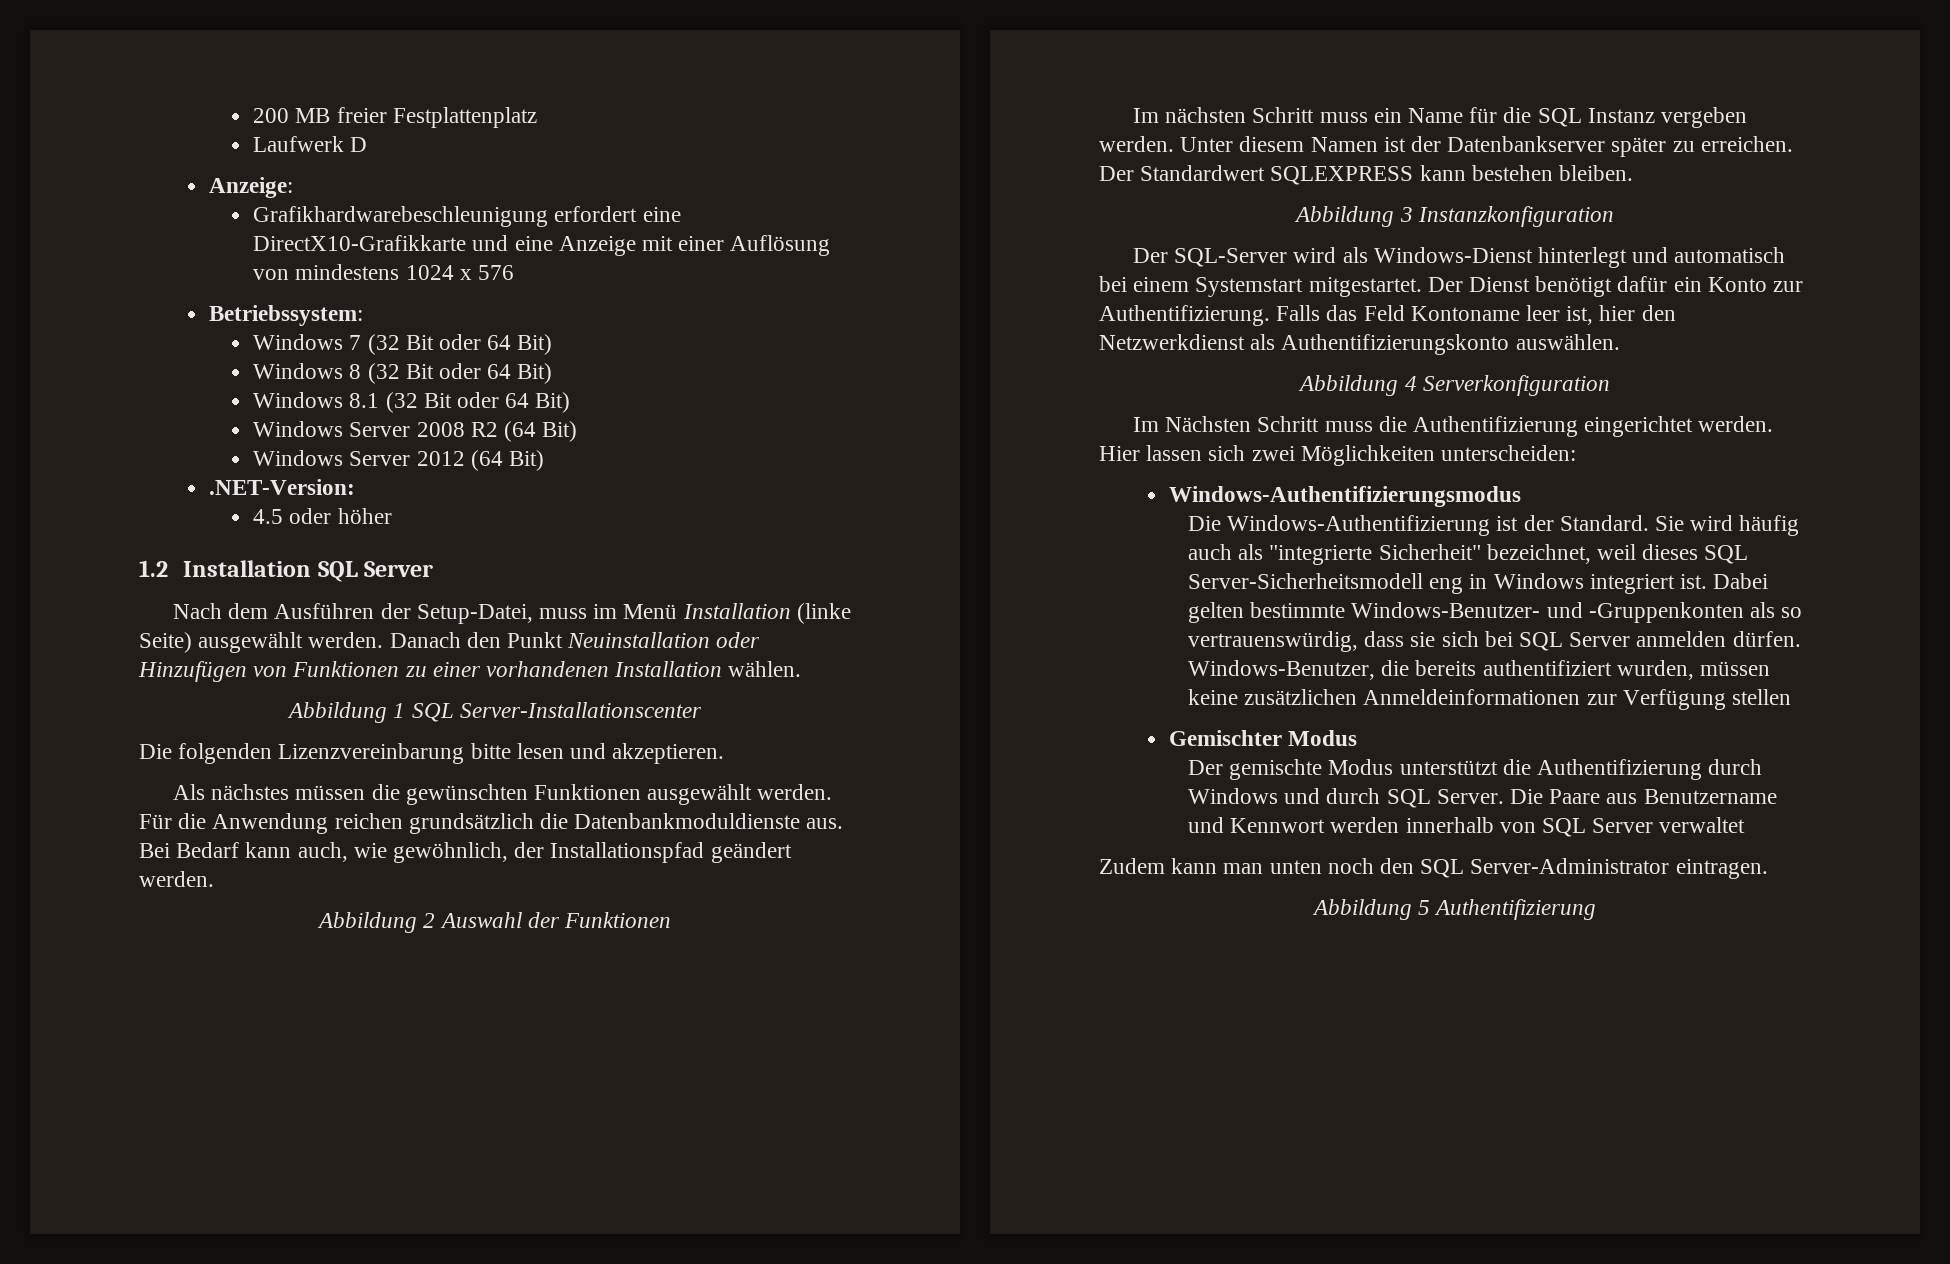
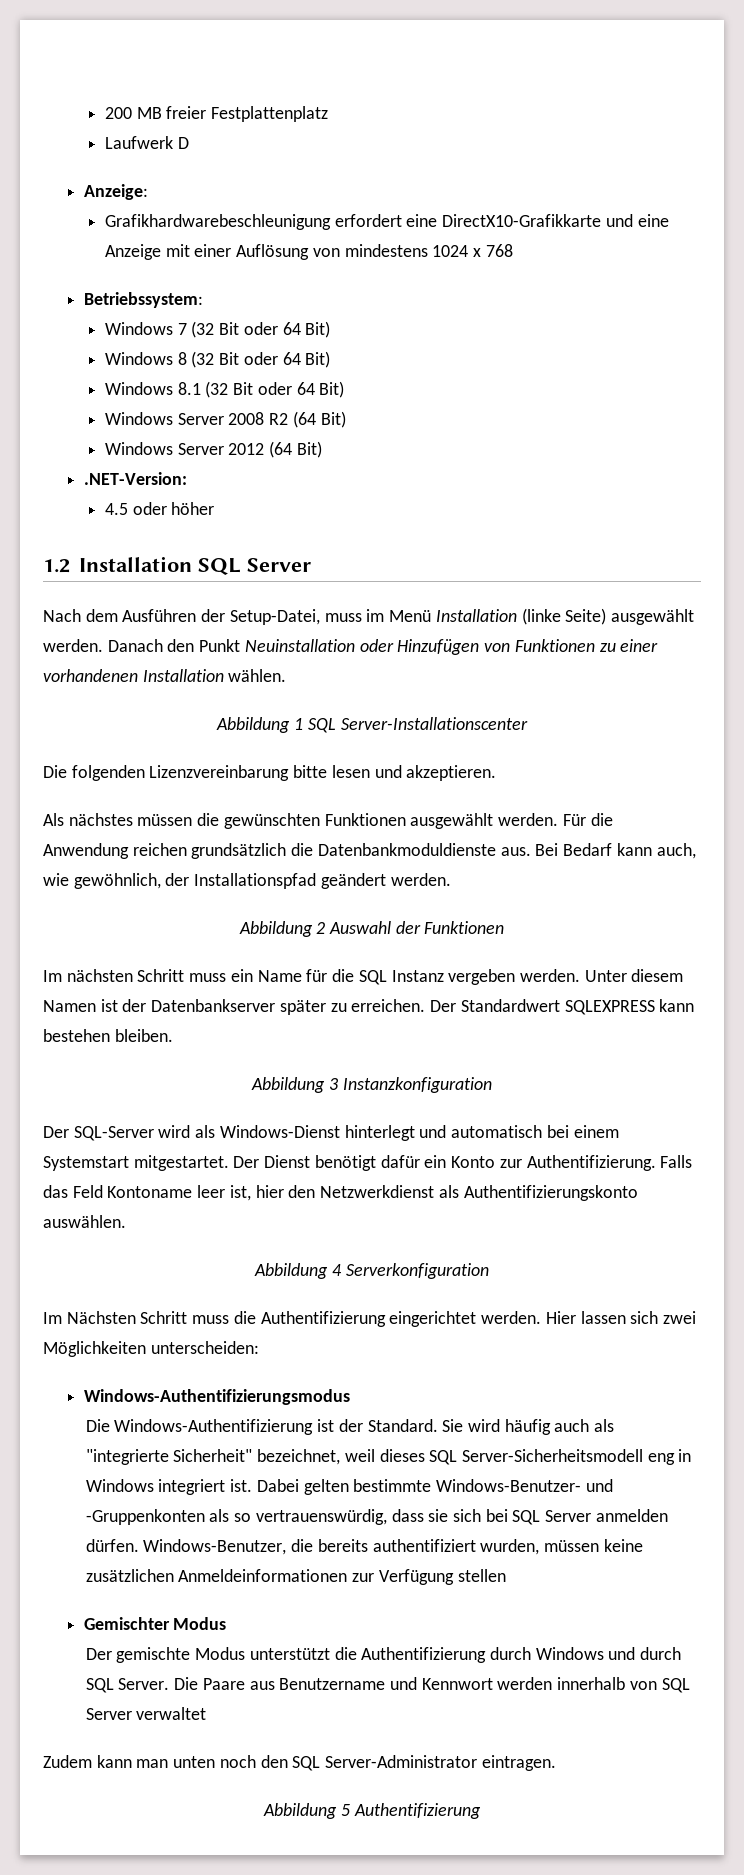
[478,265,515,280] 576 -> [485,244,513,257] 768

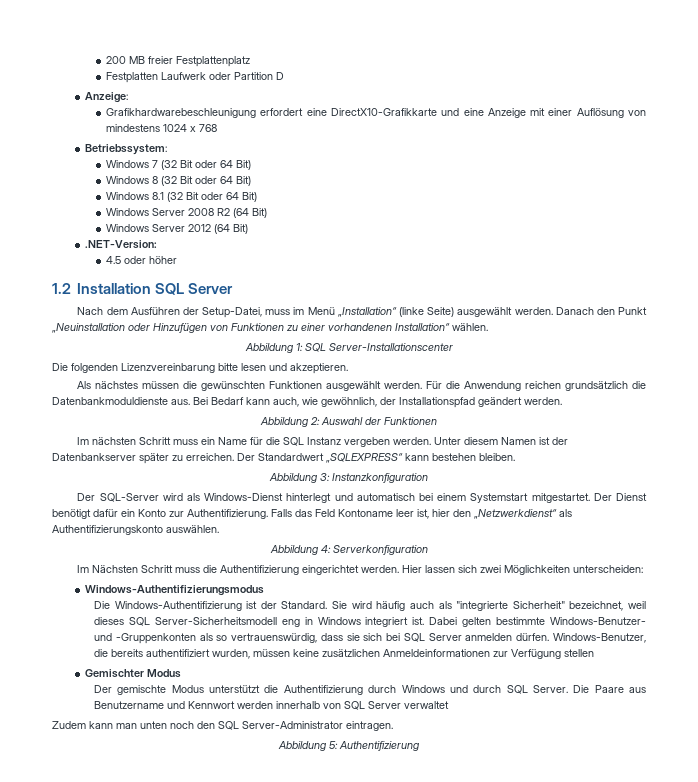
[104,136,173,149] Laufwerk -> [106,72,274,83] Festplatten Laufwerk oder Partition
[435,609,517,622] Installation -> [337,307,397,317] „Installation“
[244,639,355,652] Neuinstallation -> [52,323,125,333] „Neuinstallation
[142,669,224,682] Installation -> [395,323,450,331] Installation“
[294,718,304,730] 1 -> [295,343,303,351] 1:
[316,922,326,934] 2 -> [310,417,320,425] 2:
[564,1000,655,1015] SQLEXPRESS -> [326,453,403,463] „SQLEXPRESS“
[329,1078,338,1090] 3 -> [320,473,330,481] 3:
[320,1185,435,1198] Netzwerkdienst -> [474,509,557,519] „Netzwerkdienst“
[332,1264,342,1276] 4 -> [320,545,331,553] 4:
[341,1804,350,1816] 5 -> [329,741,338,749] 5:

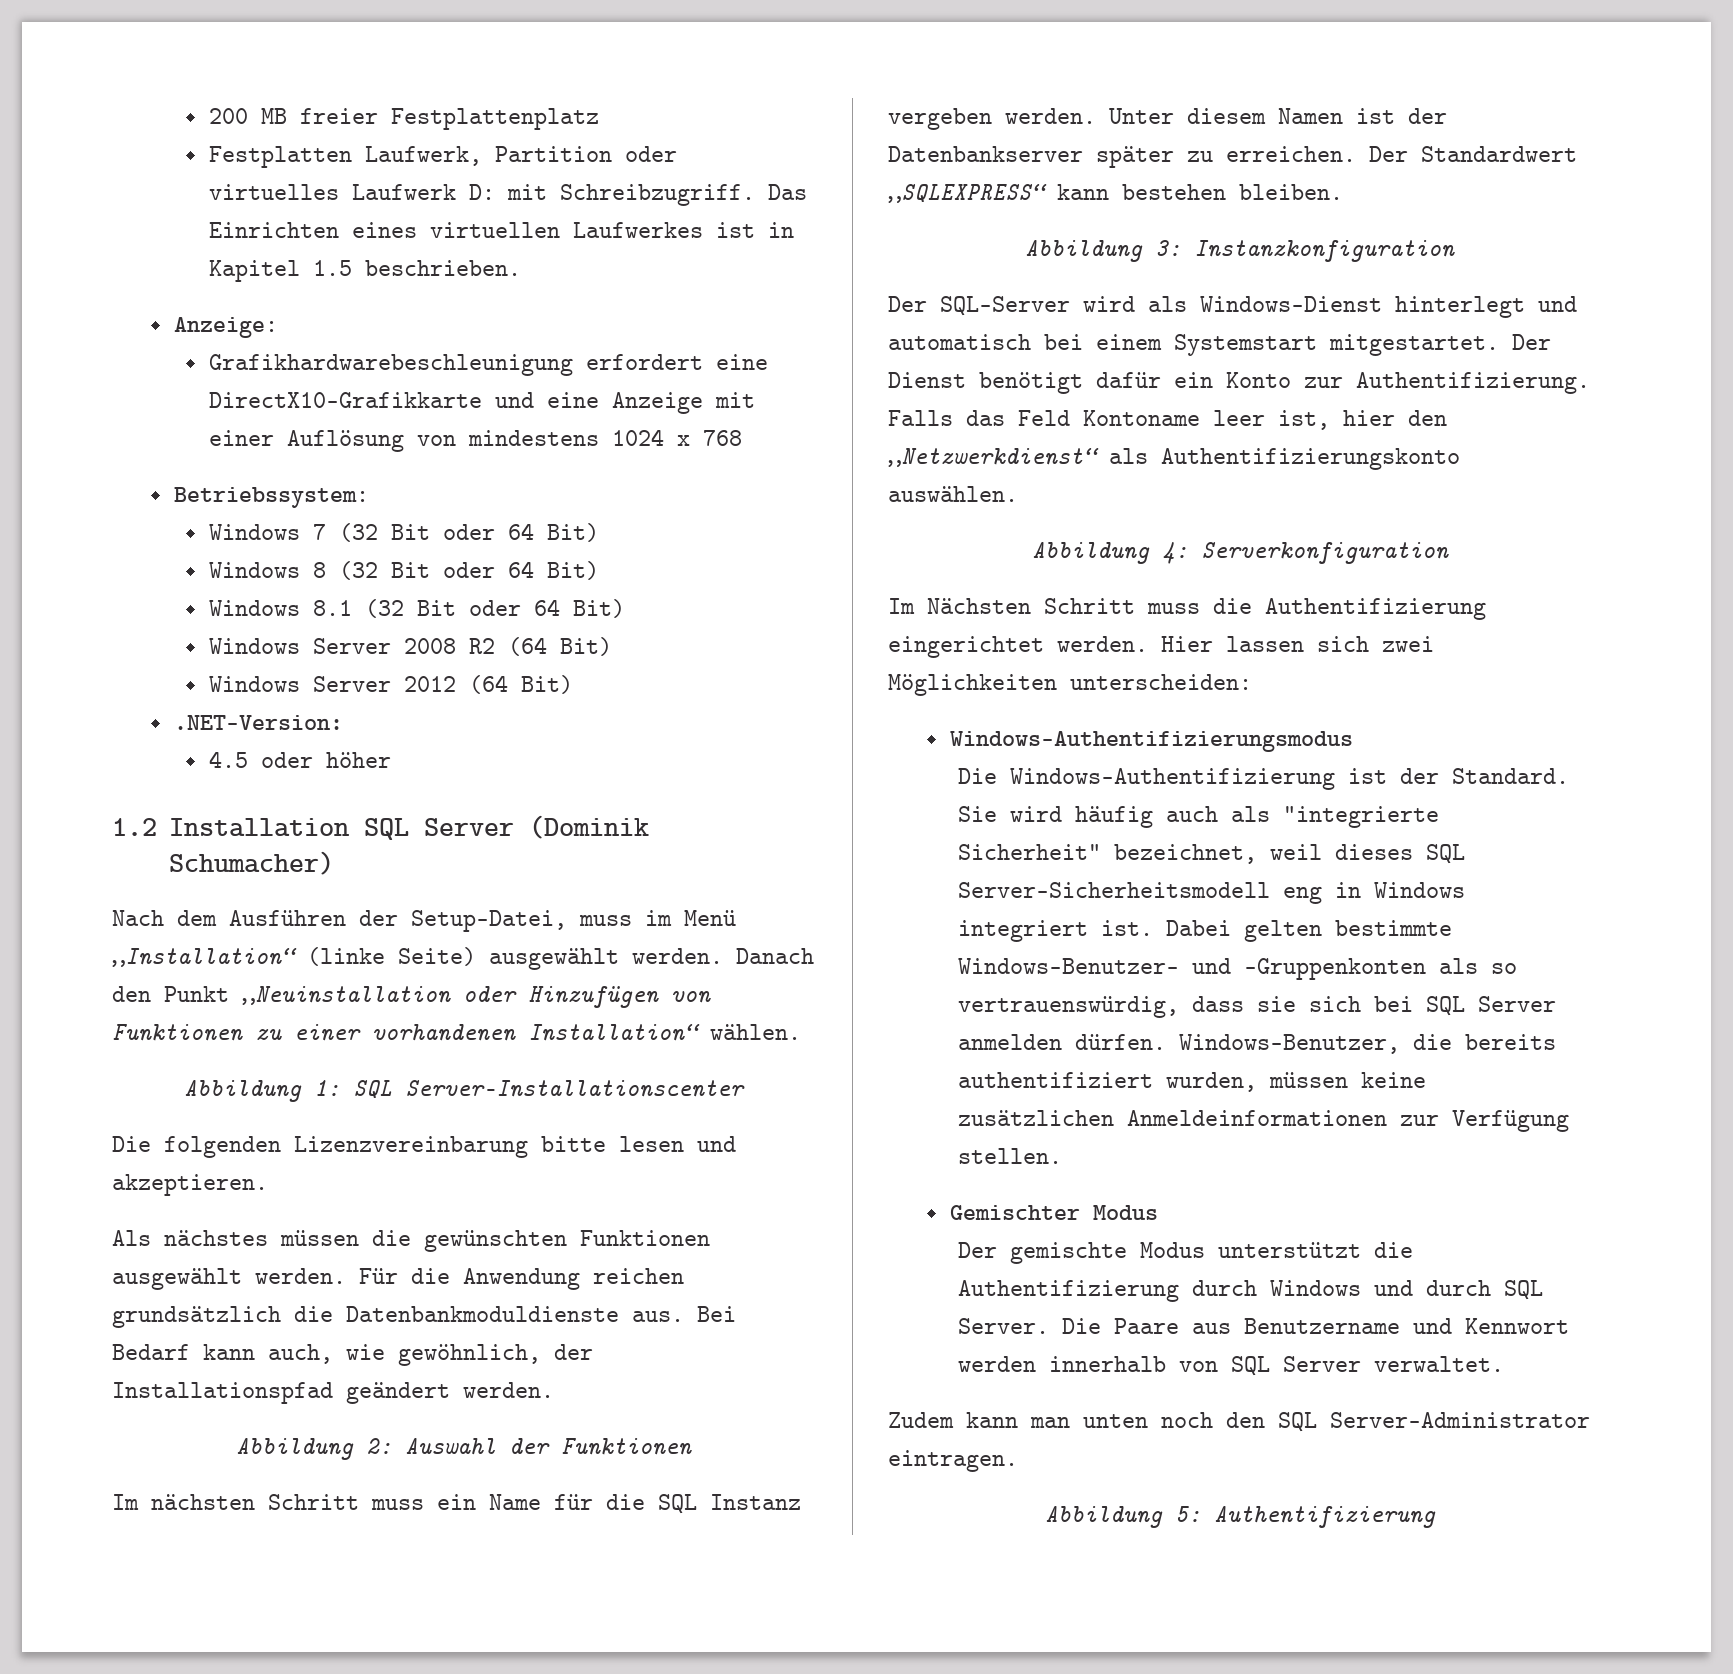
[161,72,285,80] Laufwerk oder Partition D -> [364,146,677,166] [208,184,807,206] [208,222,794,238] [208,260,521,282] Laufwerk, Partition oder virtuelles Laufwerk D: mit Schreibzugriff. Das Einrichten eines virtuellen Laufwerkes ist in Kapitel 1.5 beschrieben.
(233, 288) none -> [529,815,650,839] [169,851,335,875] (Dominik Schumacher)
[564,649,595,657] stellen -> [957,1148,1062,1164] stellen.
[404,701,450,709] verwaltet -> [1373,1356,1504,1372] verwaltet.

